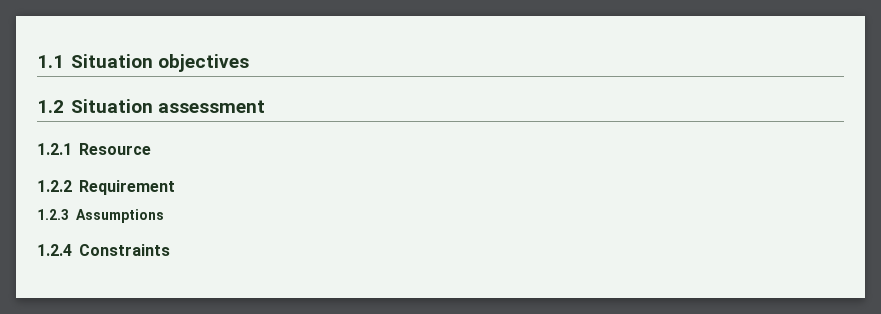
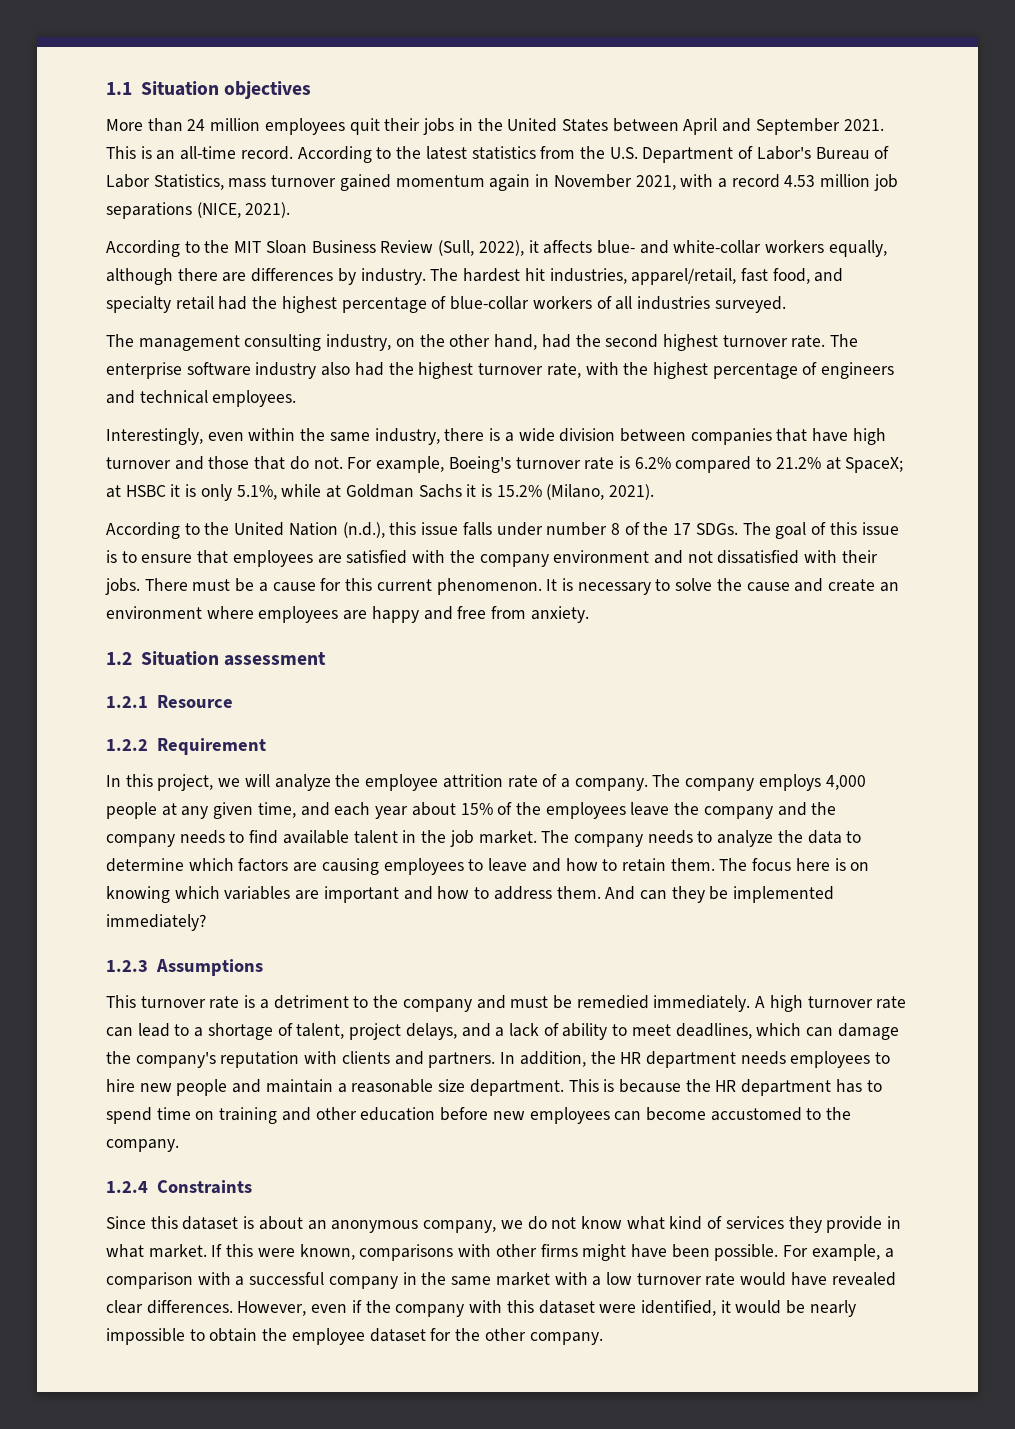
(250, 63) none -> [106,118,884,135] [106,146,890,163] [106,174,898,191] [106,202,291,219] [106,240,887,257] [106,268,844,285] [106,296,786,313] [106,334,859,351] [106,362,895,379] [106,390,297,407] [106,428,886,445] [106,456,904,473] [106,484,655,501] [106,522,899,539] [106,550,878,567] [105,578,899,595] [106,606,589,623] // More than 24 million employees quit their jobs in the United States between April and September 2021. This is an all-time record. According to the latest statistics from the U.S. Department of Labor's Bureau of Labor Statistics, mass turnover gained momentum again in November 2021, with a record 4.53 million job separations (NICE, 2021). // According to the MIT Sloan Business Review (Sull, 2022), it affects blue- and white-collar workers equally, although there are differences by industry. The hardest hit industries, apparel/retail, fast food, and specialty retail had the highest percentage of blue-collar workers of all industries surveyed. // The management consulting industry, on the other hand, had the second highest turnover rate. The enterprise software industry also had the highest turnover rate, with the highest percentage of engineers and technical employees. // Interestingly, even within the same industry, there is a wide division between companies that have high turnover and those that do not. For example, Boeing's turnover rate is 6.2% compared to 21.2% at SpaceX; at HSBC it is only 5.1%, while at Goldman Sachs it is 15.2% (Milano, 2021). // According to the United Nation (n.d.), this issue falls under number 8 of the 17 SDGs. The goal of this issue is to ensure that employees are satisfied with the company environment and not dissatisfied with their jobs. There must be a cause for this current phenomenon. It is necessary to solve the cause and create an environment where employees are happy and free from anxiety.
[37,209,164,223] [37,244,170,256] 1.2.3 Assumptions // 1.2.4 Constraints -> [106,774,866,791] [106,802,837,819] [106,830,862,847] [106,858,870,875] [106,886,835,903] [106,914,206,931] [106,959,263,976] [106,995,907,1012] [106,1023,899,1040] [106,1051,891,1068] [106,1079,882,1096] [106,1107,852,1124] [106,1139,179,1152] [106,1180,252,1194] [106,1216,902,1233] [106,1244,894,1261] [106,1272,896,1289] [106,1300,856,1317] [106,1328,603,1345] In this project, we will analyze the employee attrition rate of a company. The company employs 4,000 people at any given time, and each year about 15% of the employees leave the company and the company needs to find available talent in the job market. The company needs to analyze the data to determine which factors are causing employees to leave and how to retain them. The focus here is on knowing which variables are important and how to address them. And can they be implemented immediately? // 1.2.3 Assumptions // This turnover rate is a detriment to the company and must be remedied immediately. A high turnover rate can lead to a shortage of talent, project delays, and a lack of ability to meet deadlines, which can damage the company's reputation with clients and partners. In addition, the HR department needs employees to hire new people and maintain a reasonable size department. This is because the HR department has to spend time on training and other education before new employees can become accustomed to the company. // 1.2.4 Constraints // Since this dataset is about an anonymous company, we do not know what kind of services they provide in what market. If this were known, comparisons with other firms might have been possible. For example, a comparison with a successful company in the same market with a low turnover rate would have revealed clear differences. However, even if the company with this dataset were identified, it would be nearly impossible to obtain the employee dataset for the other company.

